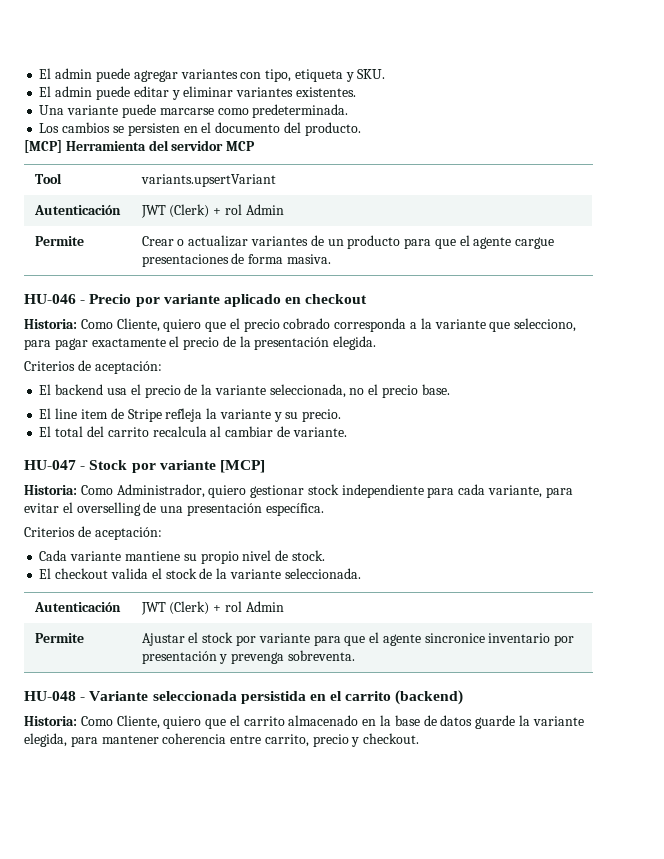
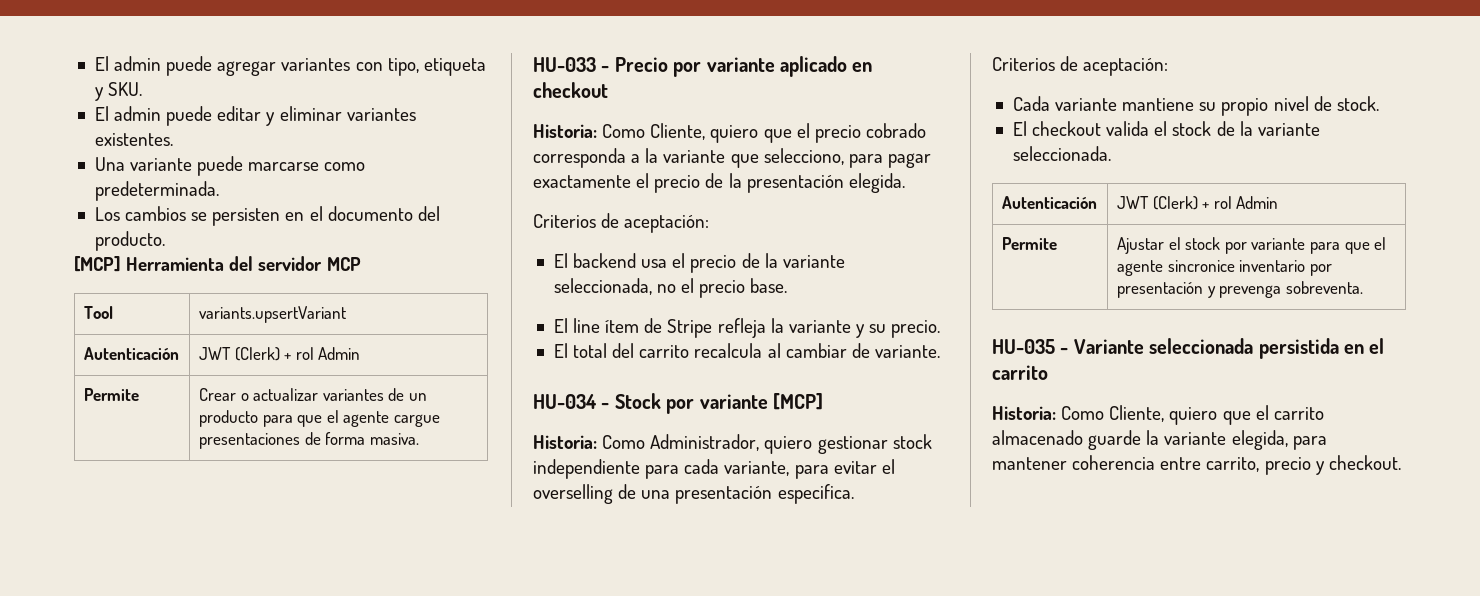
[24,294,76,304] HU-046 -> [533,57,596,72] HU-033
[80,409,108,419] item -> [605,320,640,333] ítem
[24,460,76,470] HU-047 -> [533,394,597,409] HU-034
[265,503,324,516] específica. -> [777,484,854,504] especifica.
[24,691,76,701] HU-048 -> [992,339,1055,354] HU-035
[395,690,464,705] (backend) -> (1048, 372) none
[362,715,473,726] en la base de datos -> (1083, 437) none

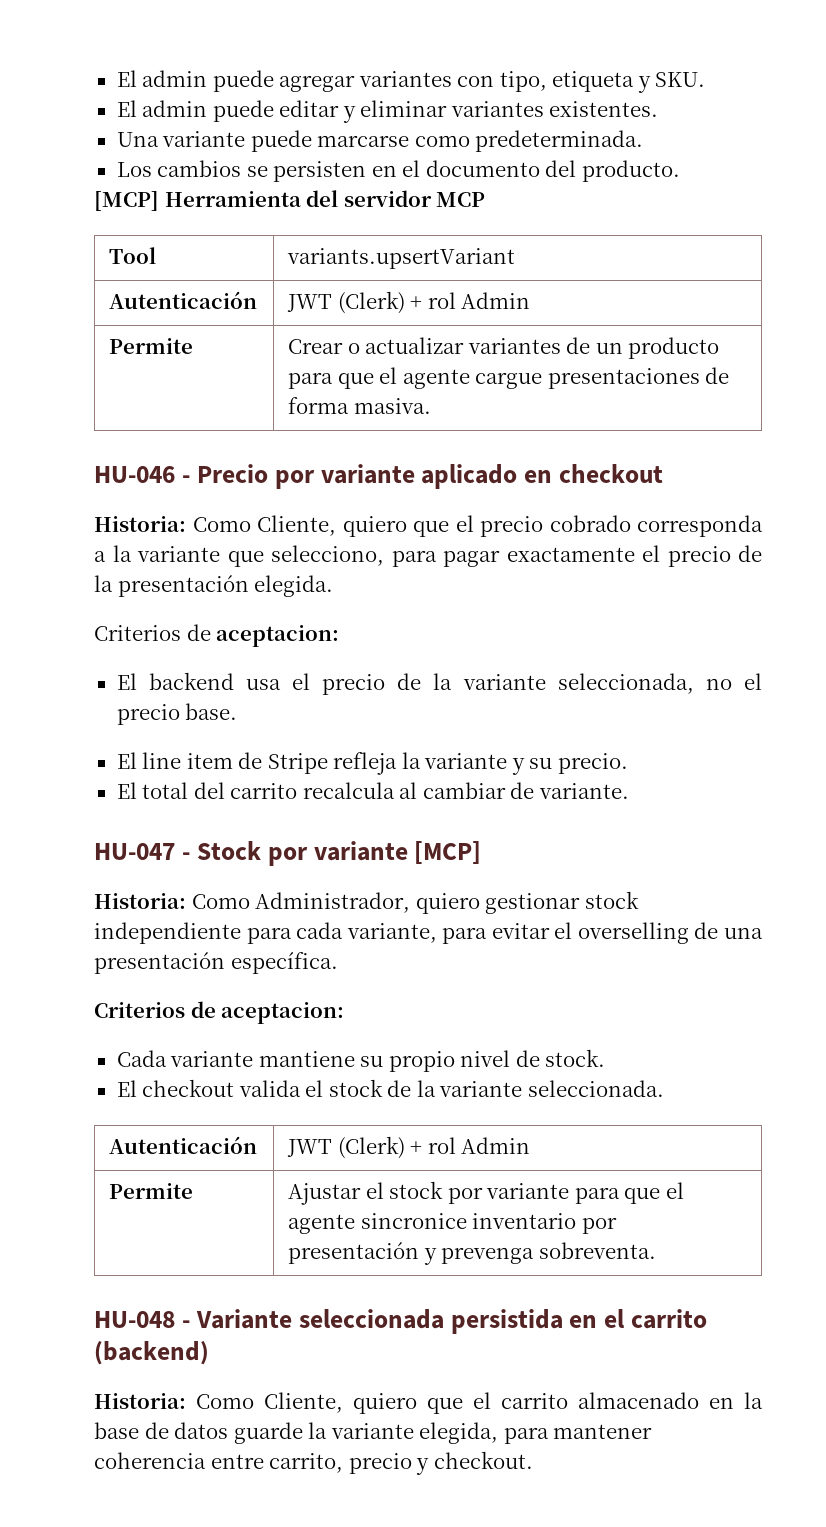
[533,57,596,72] HU-033 -> [94,466,175,483] HU-046
[624,215,710,233] aceptación: -> [216,625,340,647] aceptacion:
[605,320,640,333] ítem -> [186,753,233,769] item
[533,394,597,409] HU-034 -> [94,843,175,860] HU-047
[777,484,854,504] [992,56,1169,76] especifica. // Criterios de aceptación: -> [230,952,338,974] [94,1001,345,1024] específica. // Criterios de aceptacion:
[992,339,1055,354] HU-035 -> [94,1311,175,1328] HU-048
(1048, 372) none -> [94,1341,209,1365] (backend)
(1083, 437) none -> [709,1392,763,1409] [94,1422,229,1439] en la base de datos

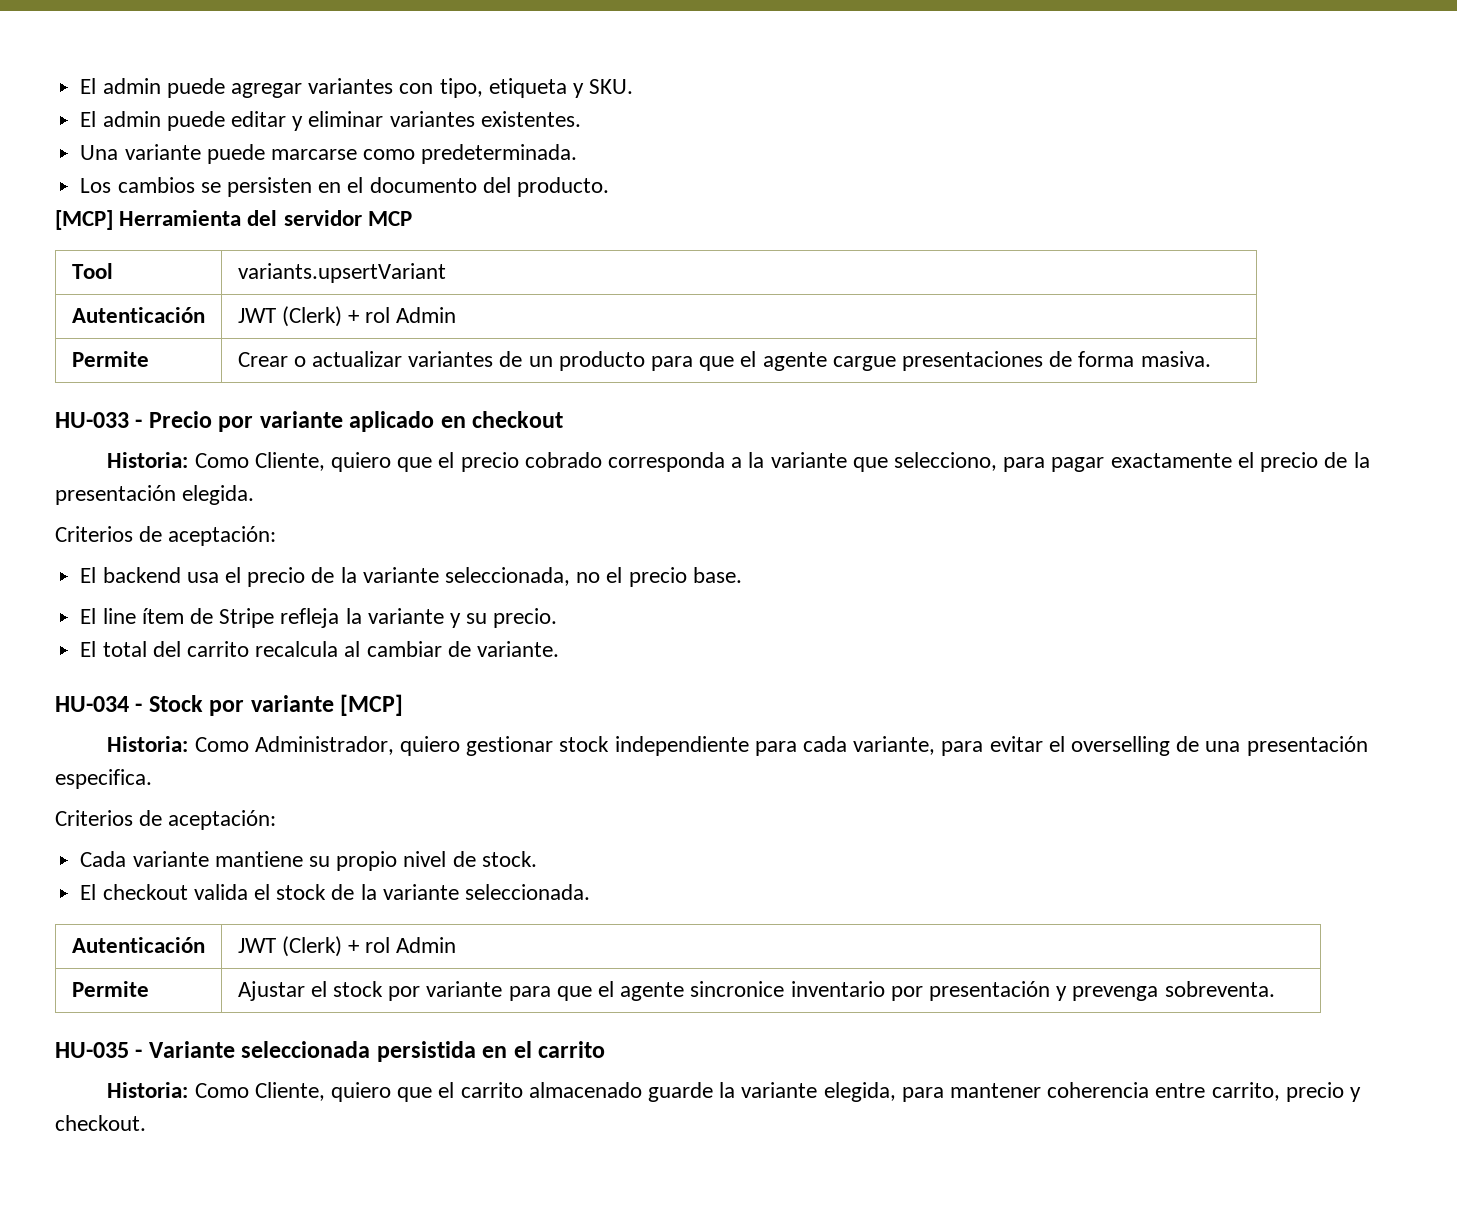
[94,466,175,483] HU-046 -> [55,412,129,428] HU-033
[216,625,340,647] aceptacion: -> [168,526,277,546] aceptación:
[186,753,233,769] item -> [141,608,184,624] ítem
[94,843,175,860] HU-047 -> [55,696,129,712] HU-034
[230,952,338,974] [94,1001,345,1024] específica. // Criterios de aceptacion: -> [55,769,152,789] [55,810,277,830] especifica. // Criterios de aceptación:
[94,1311,175,1328] HU-048 -> [55,1042,129,1058] HU-035
[94,1341,209,1365] (backend) -> (606, 1049) none
[709,1392,763,1409] [94,1422,229,1439] en la base de datos -> (642, 1090) none

